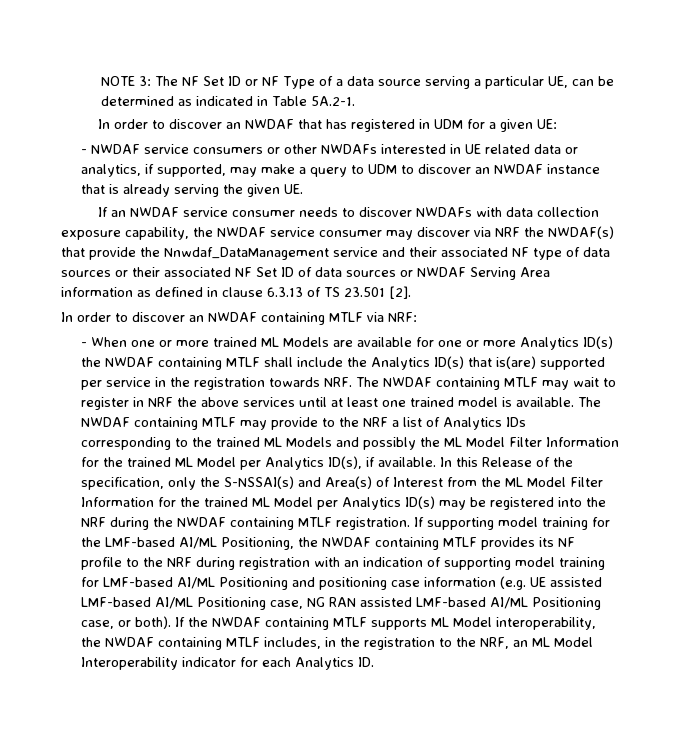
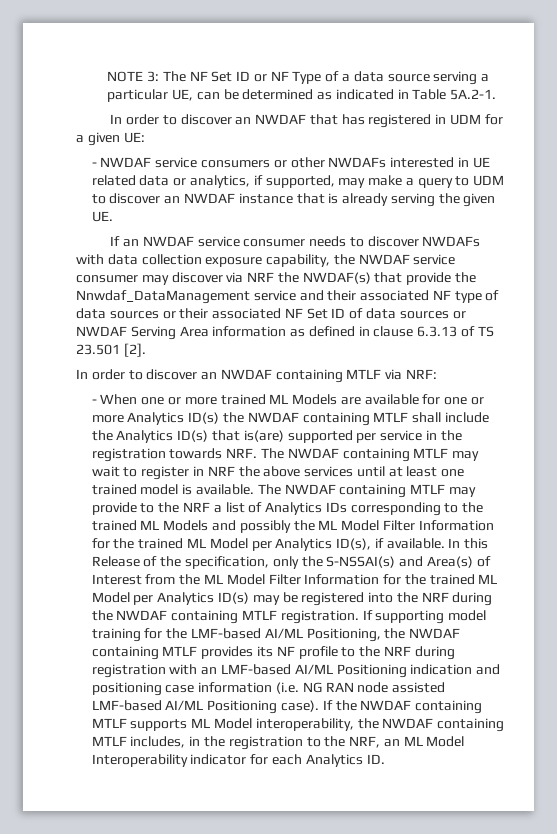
[362,557,605,570] [80,577,288,590] indication of supporting model training for LMF-based AI/ML Positioning -> [220,664,473,678] LMF-based AI/ML Positioning indication
[499,576,602,590] [80,597,601,610] [80,616,171,629] (e.g. UE assisted LMF-based AI/ML Positioning case, NG RAN assisted LMF-based AI/ML Positioning case, or both). -> [275,682,446,694] [91,700,319,714] (i.e. NG RAN node assisted LMF-based AI/ML Positioning case).

